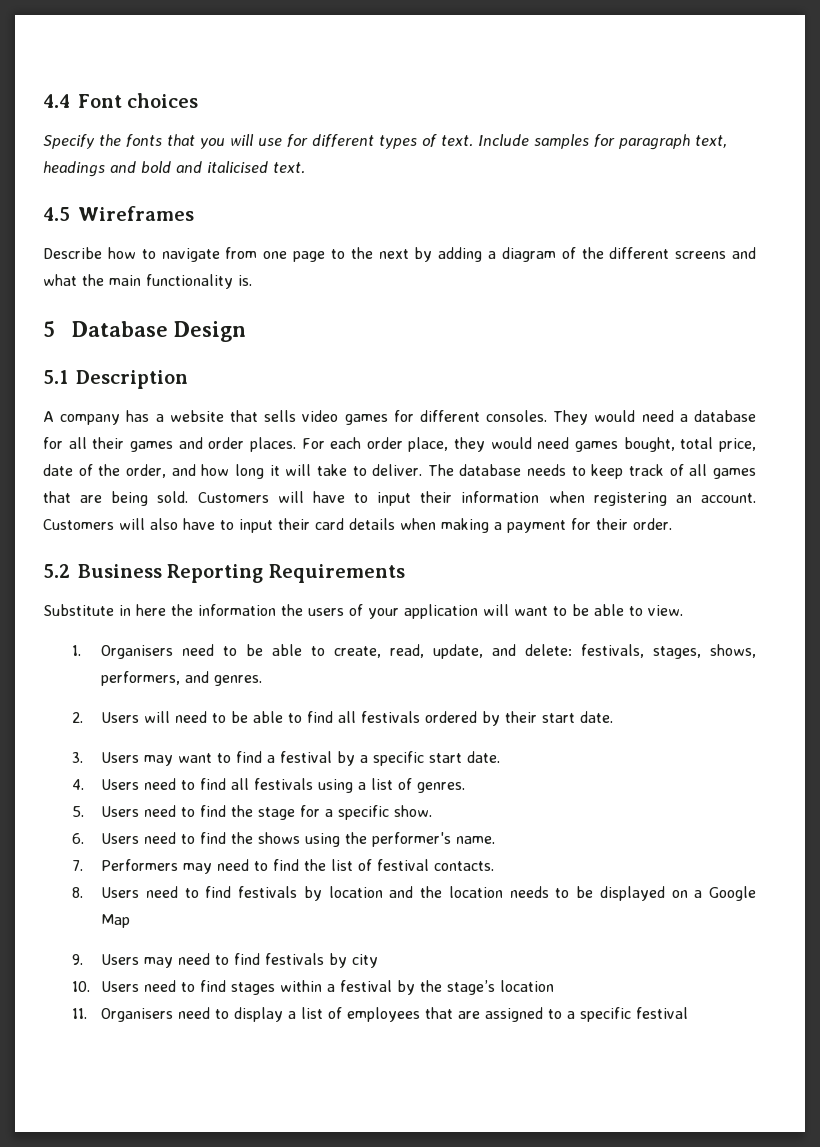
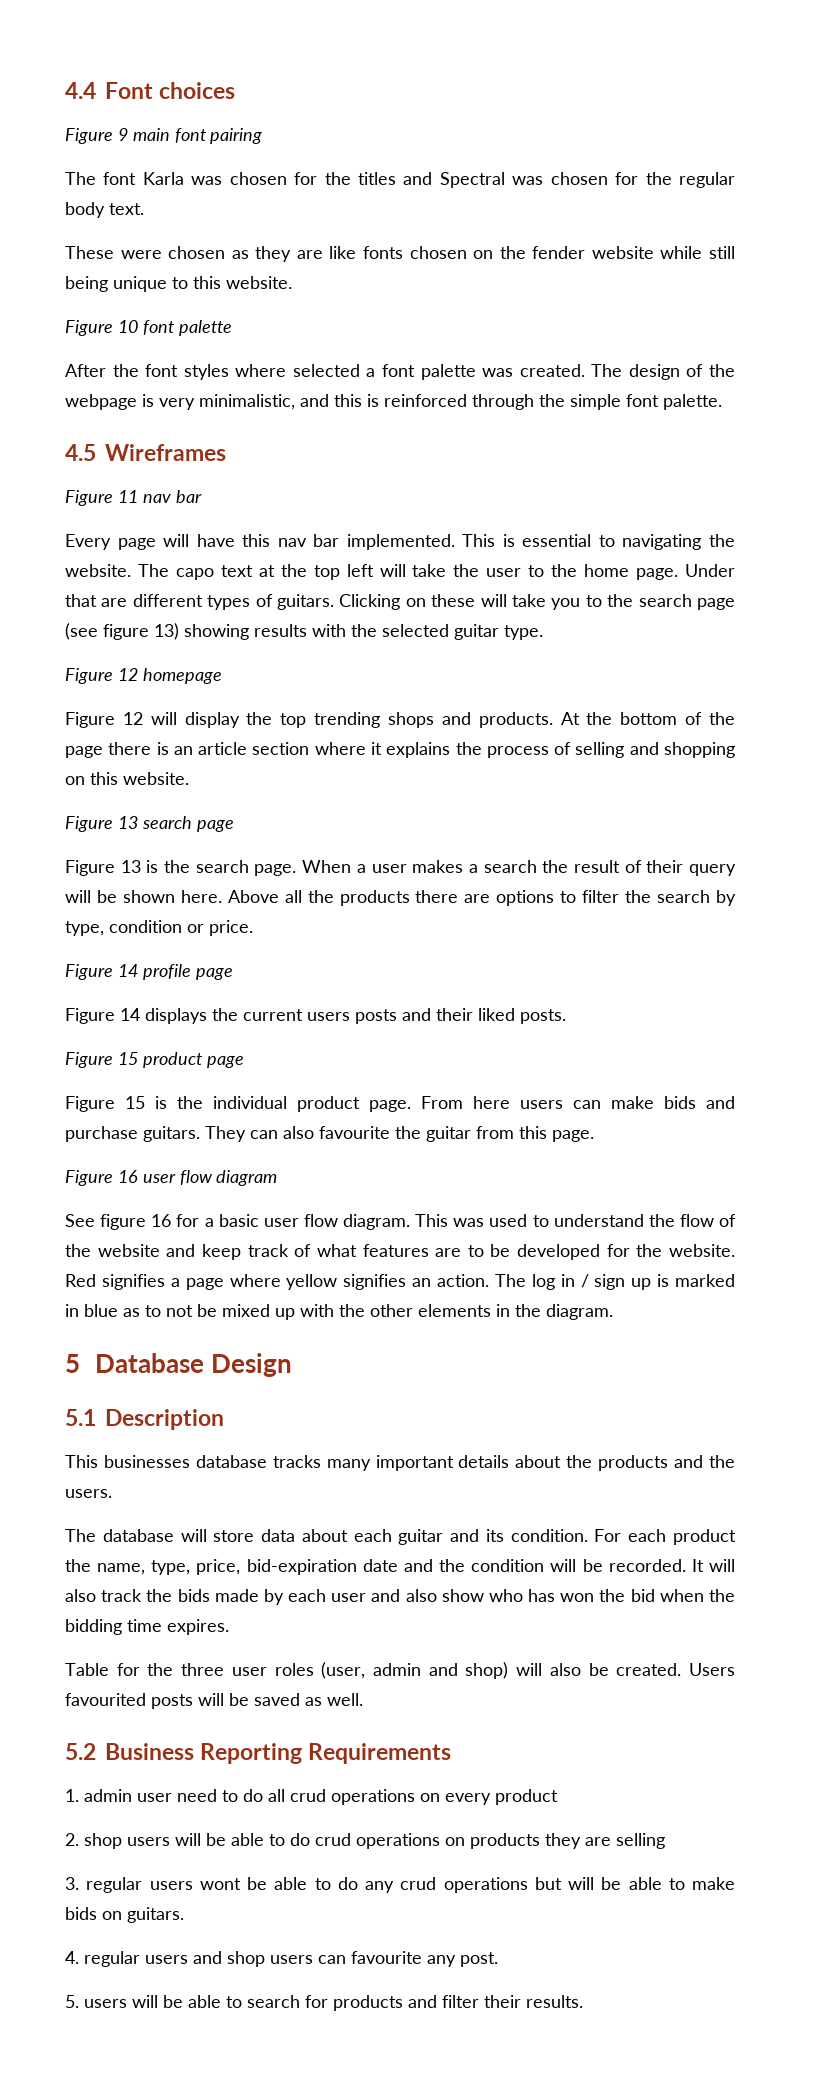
[43,134,727,150] [43,161,305,177] [43,206,194,221] [43,247,757,262] [43,274,252,289] Specify the fonts that you will use for different types of text. Include samples for paragraph text, headings and bold and italicised text. // 4.5 Wireframes // Describe how to navigate from one page to the next by adding a diagram of the different screens and what the main functionality is. -> [65,128,263,144] [65,172,736,188] [65,202,144,218] [65,246,735,262] [65,276,292,292] [65,320,232,336] [65,364,735,380] [65,394,722,410] [65,444,226,461] [65,490,202,506] [65,534,736,550] [65,564,735,580] [65,594,735,610] [65,623,543,640] [65,668,222,684] [65,712,735,728] [65,742,735,758] [65,772,189,785] [65,816,234,832] [65,860,736,876] [65,890,736,906] [65,920,253,936] [65,964,233,980] [65,1008,566,1024] [65,1052,244,1068] [65,1096,735,1112] [65,1126,594,1142] [65,1170,278,1186] [65,1214,736,1230] [65,1244,735,1260] [65,1274,735,1290] [65,1304,613,1320] Figure 9 main font pairing // The font Karla was chosen for the titles and Spectral was chosen for the regular body text. // These were chosen as they are like fonts chosen on the fender website while still being unique to this website. // Figure 10 font palette // After the font styles where selected a font palette was created. The design of the webpage is very minimalistic, and this is reinforced through the simple font palette. // 4.5 Wireframes // Figure 11 nav bar // Every page will have this nav bar implemented. This is essential to navigating the website. The capo text at the top left will take the user to the home page. Under that are different types of guitars. Clicking on these will take you to the search page (see figure 13) showing results with the selected guitar type. // Figure 12 homepage // Figure 12 will display the top trending shops and products. At the bottom of the page there is an article section where it explains the process of selling and shopping on this website. // Figure 13 search page // Figure 13 is the search page. When a user makes a search the result of their query will be shown here. Above all the products there are options to filter the search by type, condition or price. // Figure 14 profile page // Figure 14 displays the current users posts and their liked posts. // Figure 15 product page // Figure 15 is the individual product page. From here users can make bids and purchase guitars. They can also favourite the guitar from this page. // Figure 16 user flow diagram // See figure 16 for a basic user flow diagram. This was used to understand the flow of the website and keep track of what features are to be developed for the website. Red signifies a page where yellow signifies an action. The log in / sign up is marked in blue as to not be mixed up with the other elements in the diagram.
[43,410,756,425] [43,437,756,452] [43,464,756,479] [43,491,756,506] [43,518,672,533] [43,564,405,583] [43,604,683,619] [72,644,756,659] [101,671,263,686] [72,711,614,726] [72,751,501,766] [72,778,466,793] [72,805,433,820] [72,832,496,847] [72,859,495,874] [72,886,757,901] [101,914,131,928] [72,953,379,968] [72,980,555,995] [72,1007,689,1022] A company has a website that sells video games for different consoles. They would need a database for all their games and order places. For each order place, they would need games bought, total price, date of the order, and how long it will take to deliver. The database needs to keep track of all games that are being sold. Customers will have to input their information when registering an account. Customers will also have to input their card details when making a payment for their order. // 5.2 Business Reporting Requirements // Substitute in here the information the users of your application will want to be able to view. // 1. Organisers need to be able to create, read, update, and delete: festivals, stages, shows, performers, and genres. // 2. Users will need to be able to find all festivals ordered by their start date. // 3. Users may want to find a festival by a specific start date. // 4. Users need to find all festivals using a list of genres. // 5. Users need to find the stage for a specific show. // 6. Users need to find the shows using the performer's name. // 7. Performers may need to find the list of festival contacts. // 8. Users need to find festivals by location and the location needs to be displayed on a Google Map // 9. Users may need to find festivals by city // 10. Users need to find stages within a festival by the stage’s location // 11. Organisers need to display a list of employees that are assigned to a specific festival -> [65,1455,735,1471] [65,1489,112,1498] [65,1529,736,1545] [65,1559,735,1575] [65,1589,735,1605] [65,1619,229,1635] [65,1662,735,1679] [65,1693,363,1709] [65,1743,452,1764] [65,1789,558,1805] [65,1833,665,1849] [65,1877,735,1893] [65,1907,184,1923] [65,1951,498,1967] [65,1995,583,2011] This businesses database tracks many important details about the products and the users. // The database will store data about each guitar and its condition. For each product the name, type, price, bid-expiration date and the condition will be recorded. It will also track the bids made by each user and also show who has won the bid when the bidding time expires. // Table for the three user roles (user, admin and shop) will also be created. Users favourited posts will be saved as well. // 5.2 Business Reporting Requirements // 1. admin user need to do all crud operations on every product // 2. shop users will be able to do crud operations on products they are selling // 3. regular users wont be able to do any crud operations but will be able to make bids on guitars. // 4. regular users and shop users can favourite any post. // 5. users will be able to search for products and filter their results.

